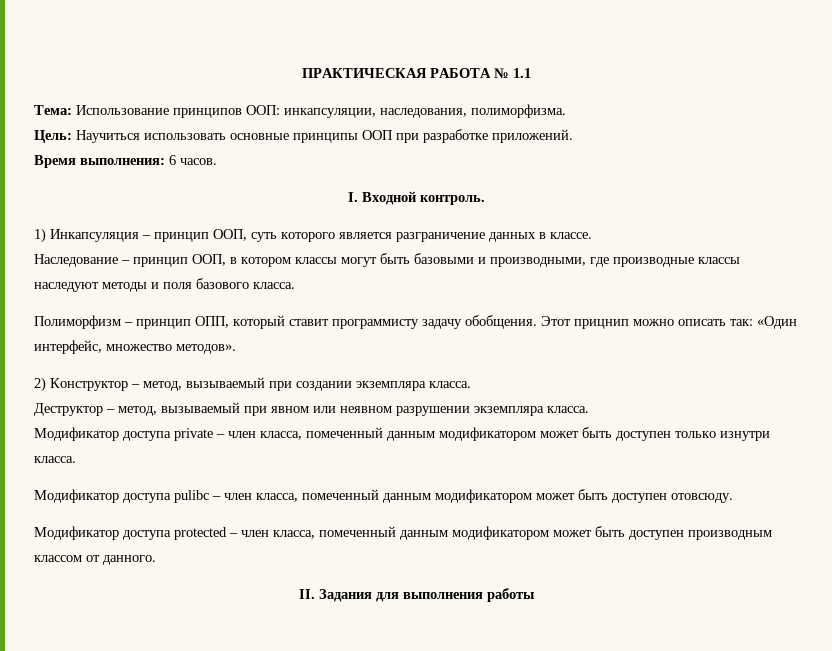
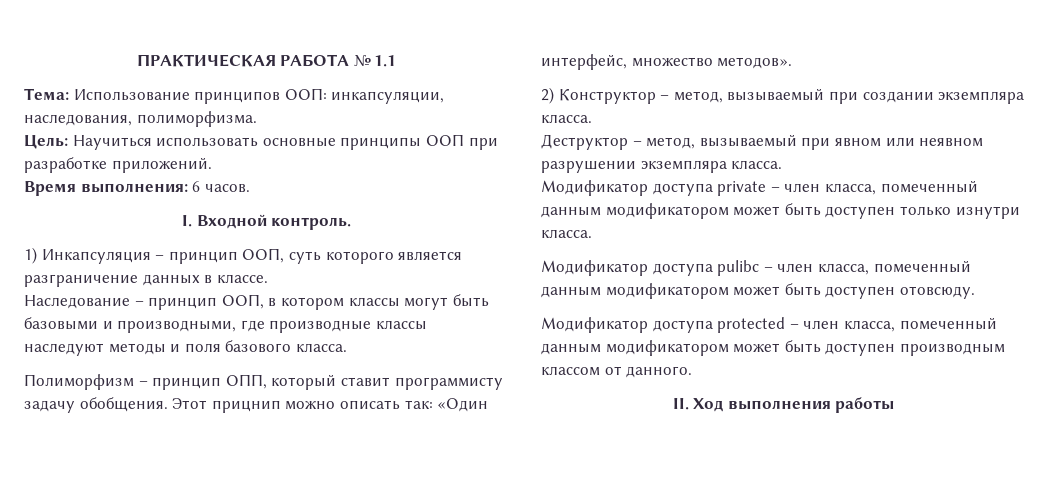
[318,589,399,602] Задания для -> [693,398,724,412] Ход

